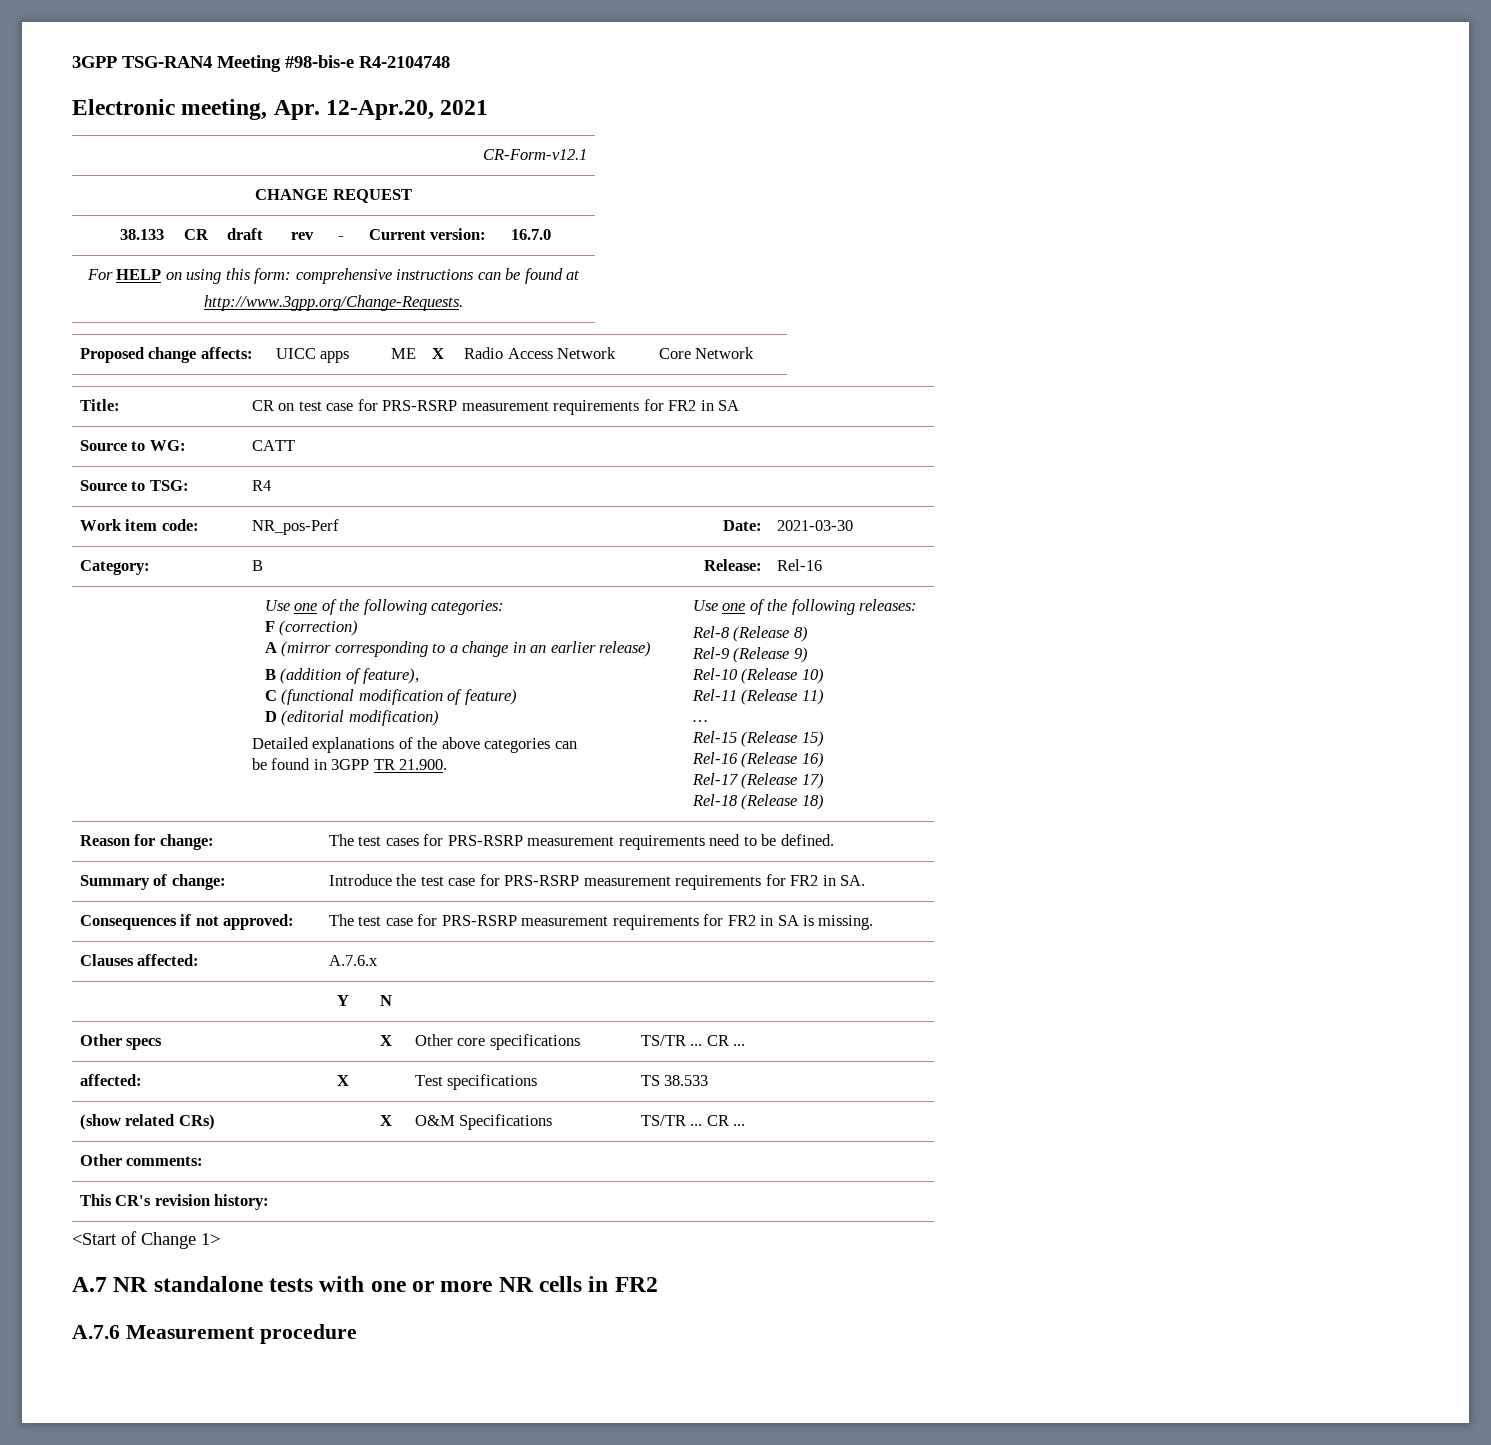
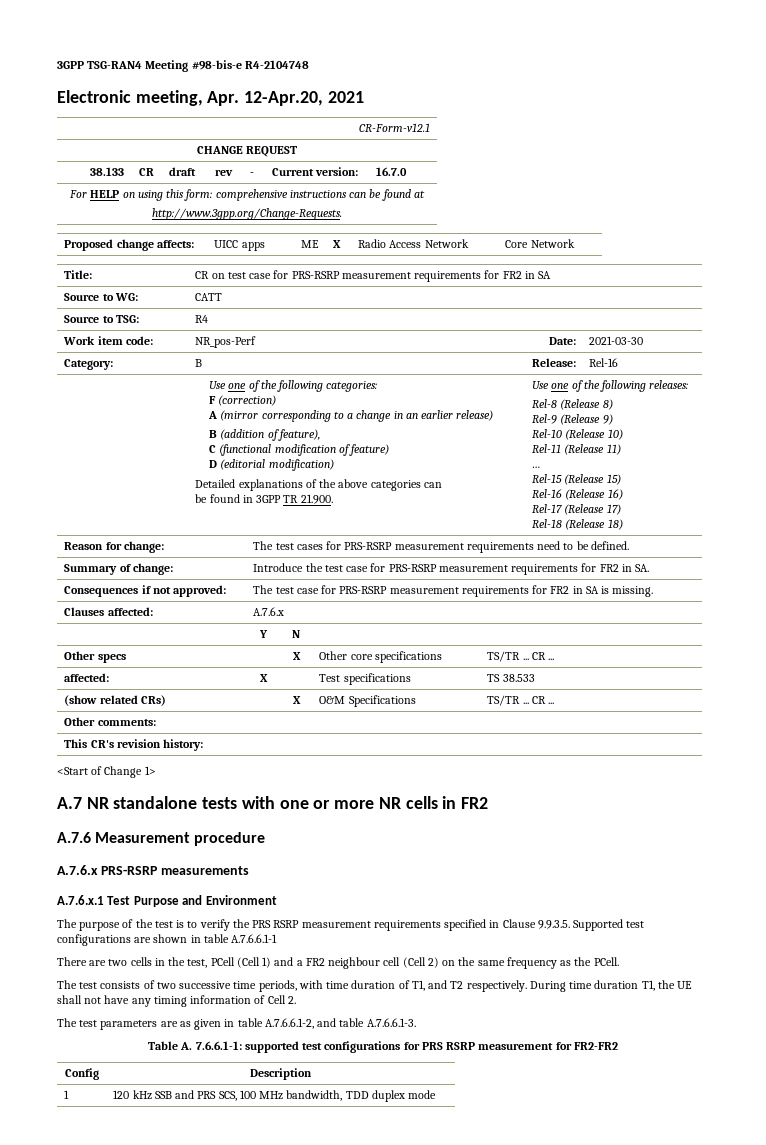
(357, 1334) none -> [57,865,249,875] [57,895,277,907] [57,919,645,931] [57,934,278,946] [57,957,619,969] [57,980,693,992] [57,995,296,1007] [57,1018,416,1030] [148,1041,618,1053] [65,1068,99,1080] [250,1068,312,1080] [64,1090,70,1099] [113,1090,437,1102] // A.7.6.x PRS-RSRP measurements // A.7.6.x.1 Test Purpose and Environment // The purpose of the test is to verify the PRS RSRP measurement requirements specified in Clause 9.9.3.5. Supported test configurations are shown in table A.7.6.6.1-1 // There are two cells in the test, PCell (Cell 1) and a FR2 neighbour cell (Cell 2) on the same frequency as the PCell. // The test consists of two successive time periods, with time duration of T1, and T2 respectively. During time duration T1, the UE shall not have any timing information of Cell 2. // The test parameters are as given in table A.7.6.6.1-2, and table A.7.6.6.1-3. // Table A. 7.6.6.1-1: supported test configurations for PRS RSRP measurement for FR2-FR2 // Config | Description // 1 | 120 kHz SSB and PRS SCS, 100 MHz bandwidth, TDD duplex mode

